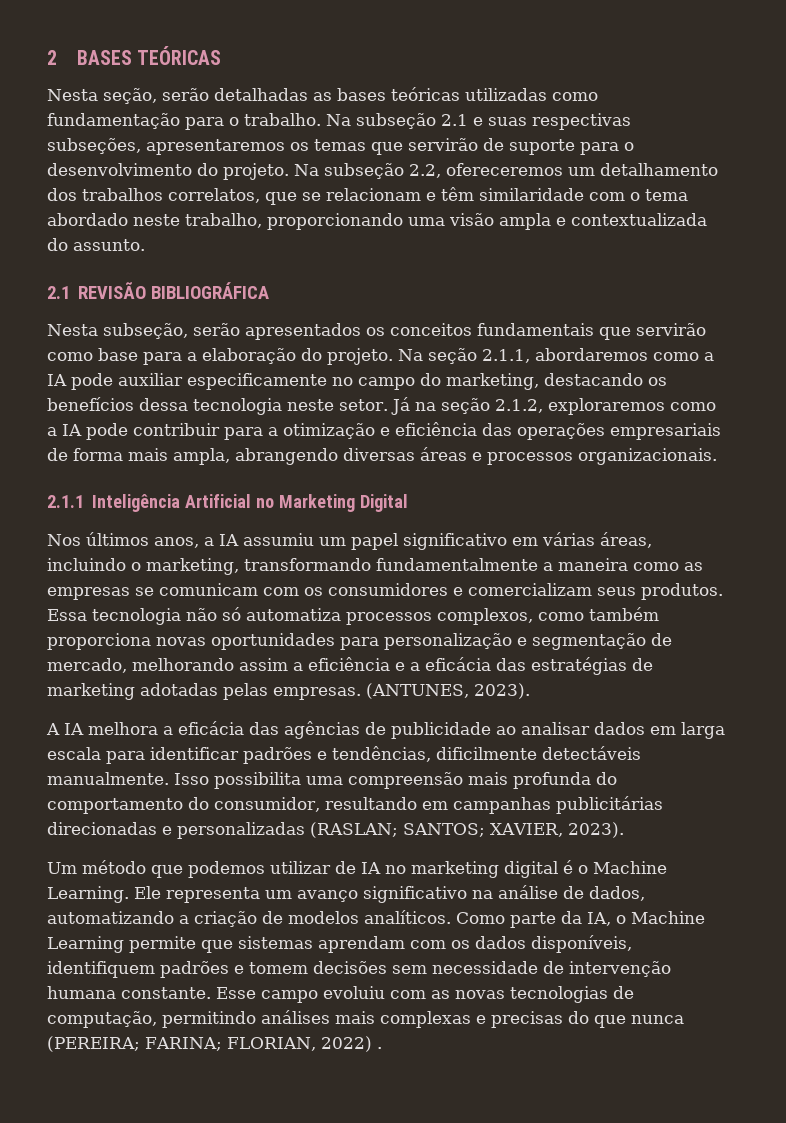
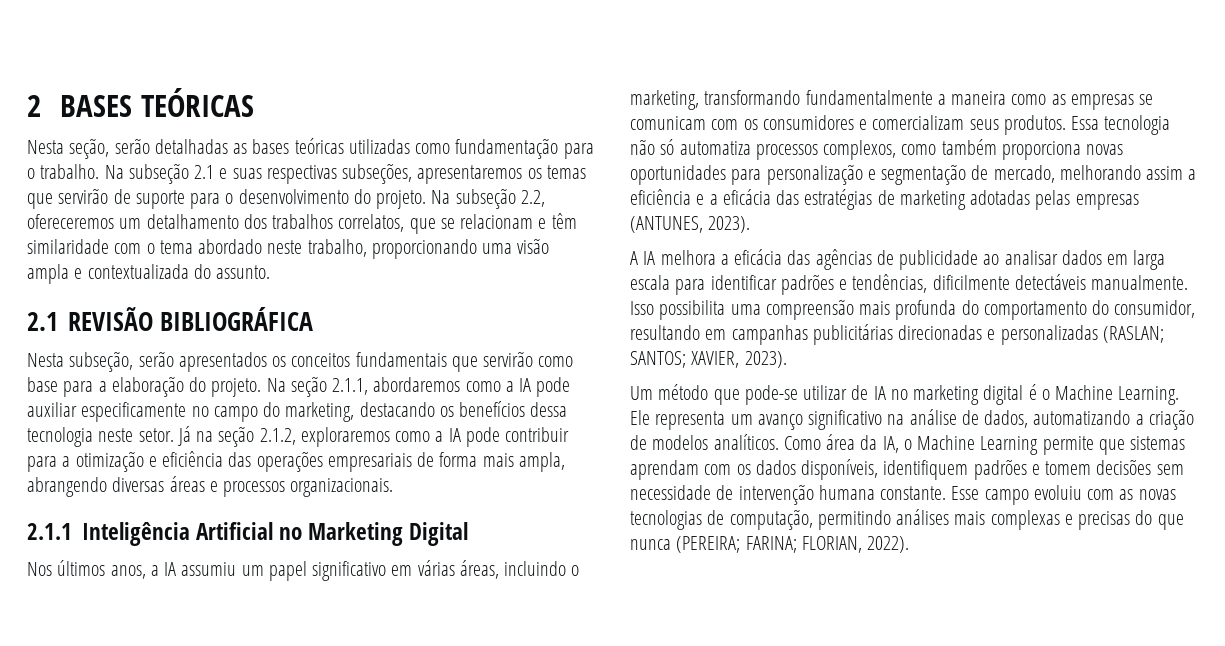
[273,687,361,700] empresas. -> [1075,194,1139,210] empresas
[188,861,265,878] podemos -> [744,385,798,405] pode-se
[510,912,556,928] parte -> [826,434,856,450] área
[320,1036,382,1052] 2022) . -> [867,536,910,553] 2022).

